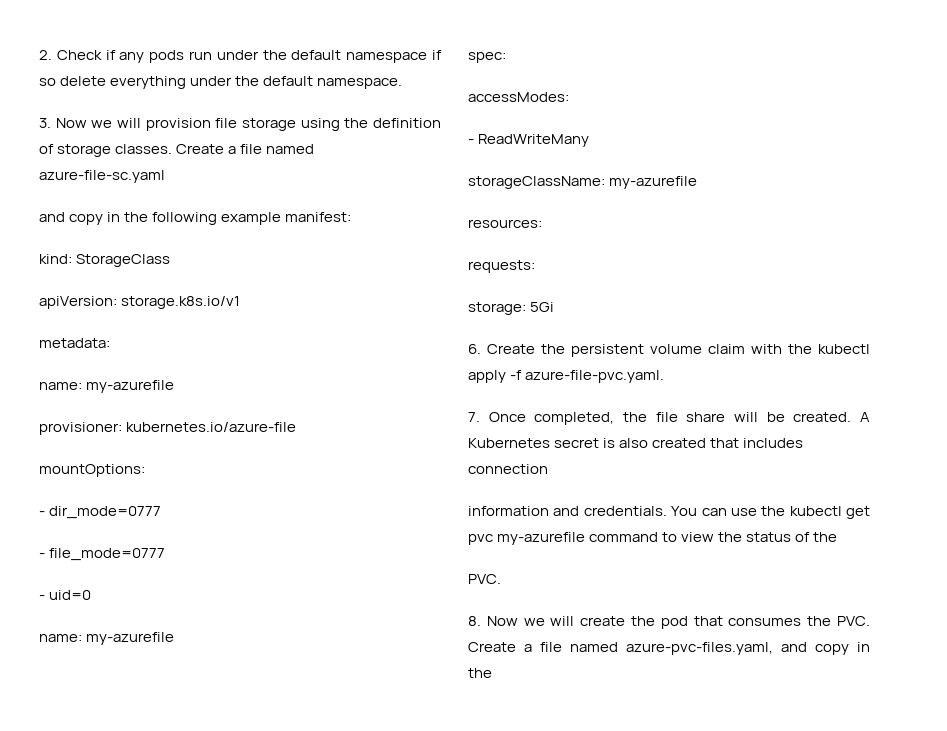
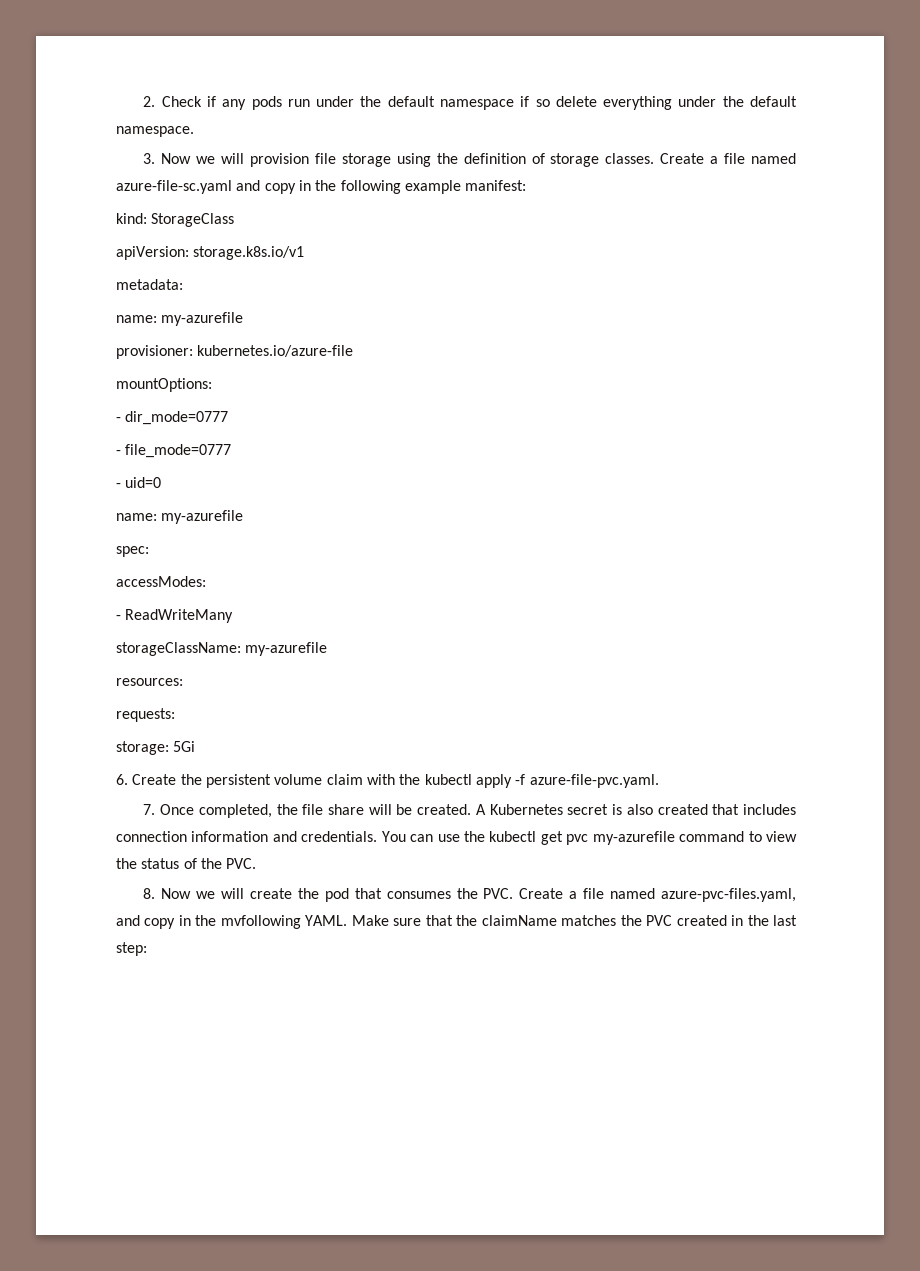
(165, 176) // -> (232, 187) none
(548, 469) // -> (187, 836) none
(838, 537) // -> (222, 863) none
(492, 673) none -> [220,915,798,929] [116,942,147,956] mvfollowing YAML. Make sure that the claimName matches the PVC created in the last step:

